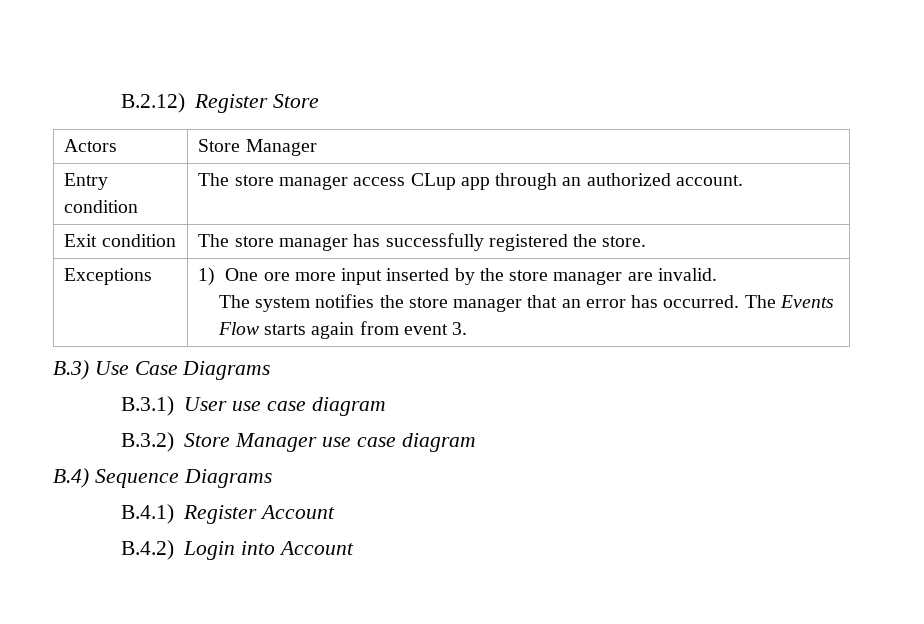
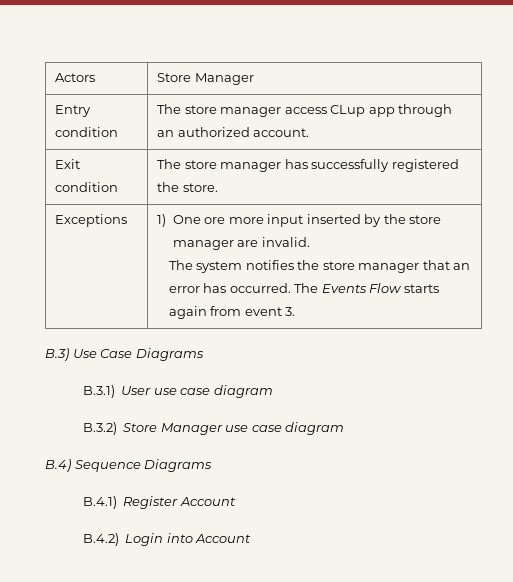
[120,93,320,113] B.2.12) Register Store // -> (55, 77) none

